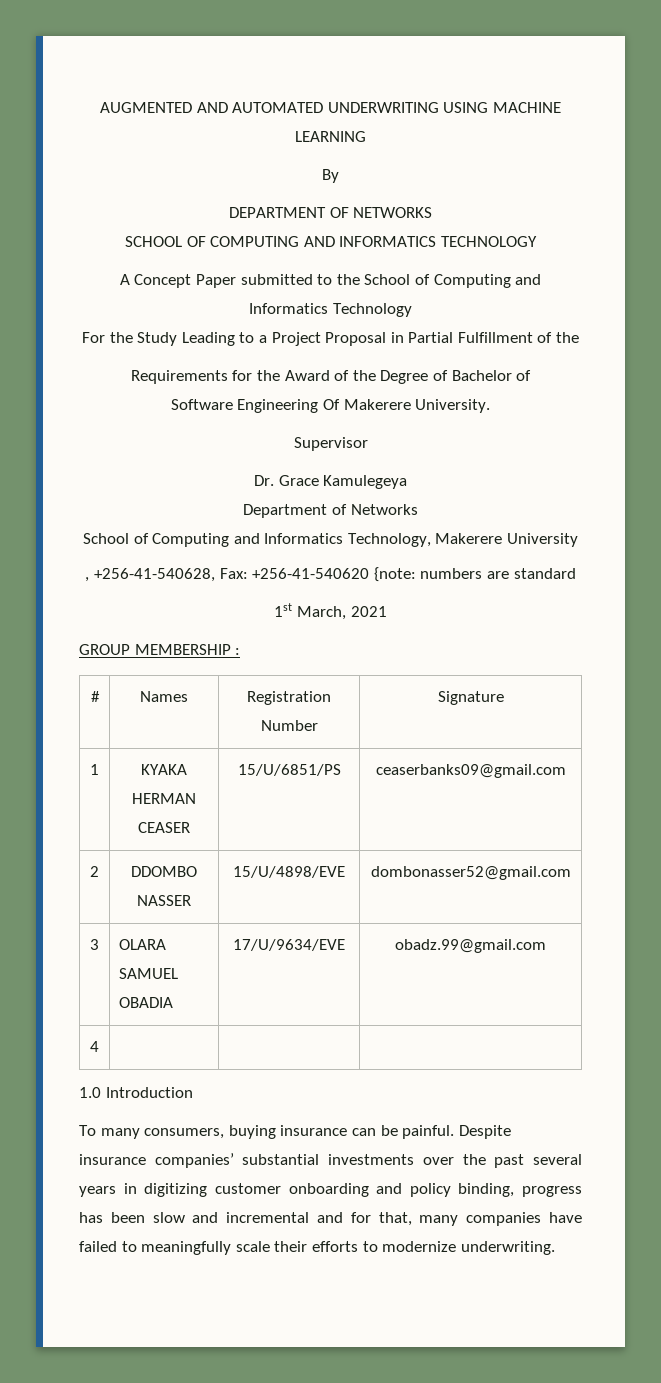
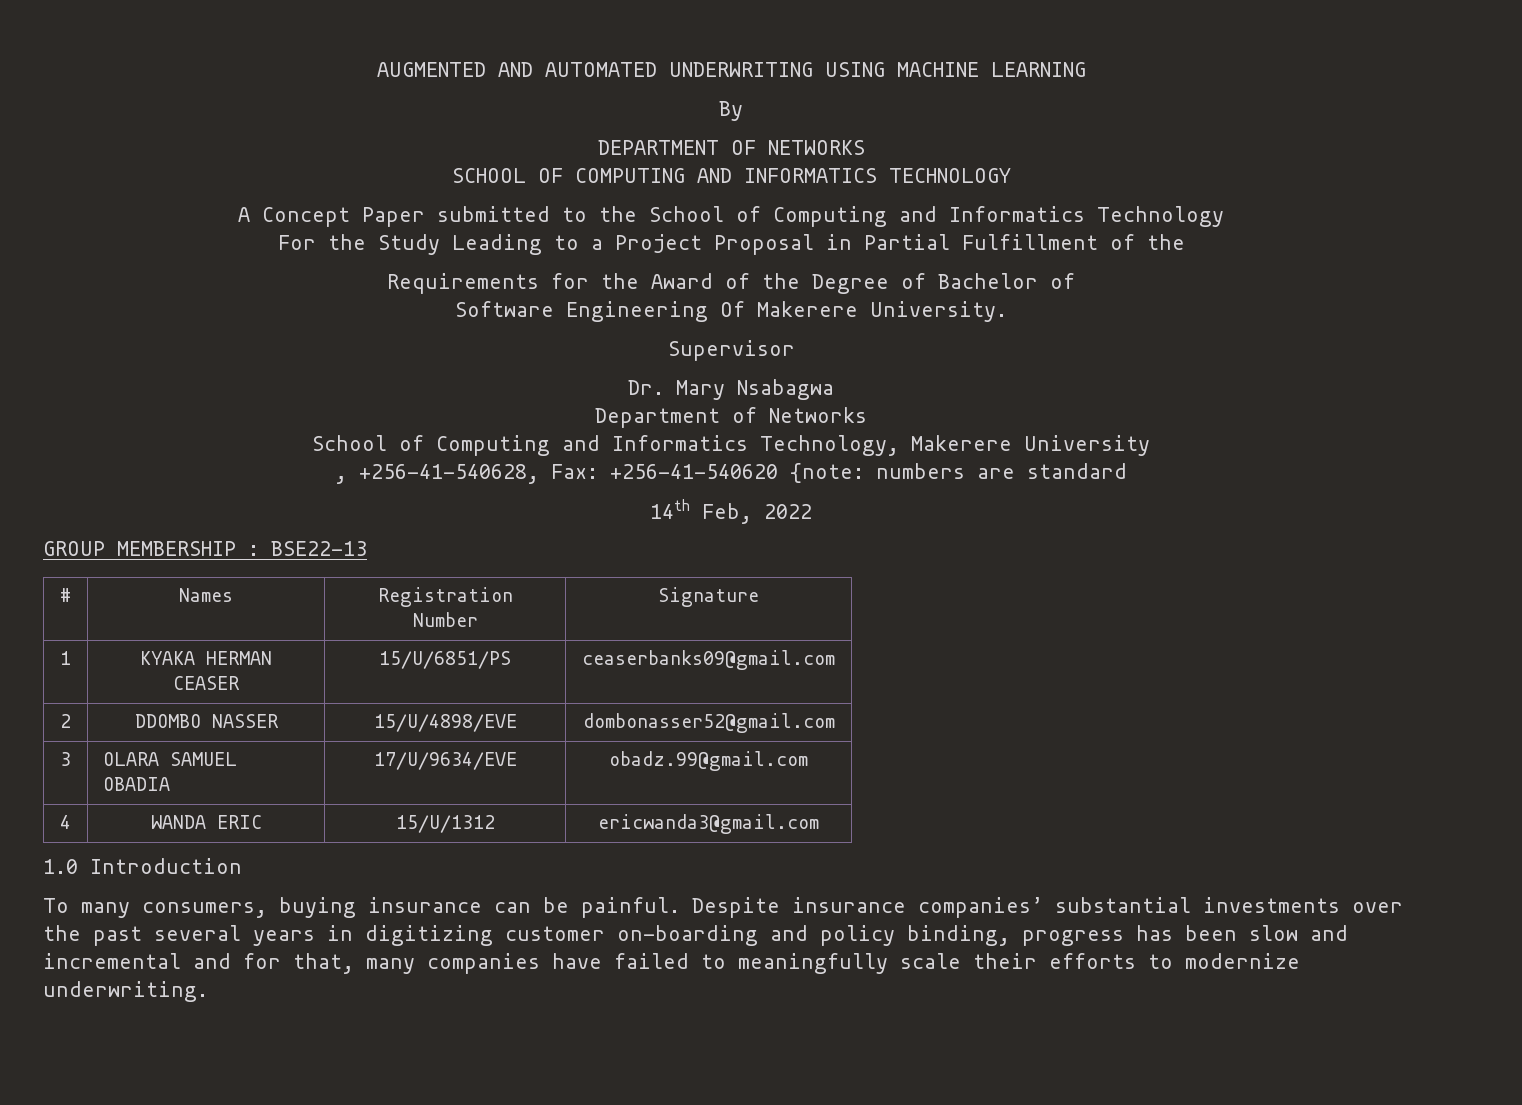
[278,475,408,489] Grace Kamulegeya -> [676,379,834,400] Mary Nsabagwa
[274,603,387,620] 1st March, 2021 -> [650,499,812,524] 14th Feb, 2022
(241, 651) none -> [271,541,367,556] BSE22-13
(99, 1046) | | -> [150,815,262,829] [395,815,495,833] [598,814,819,834] WANDA ERIC | 15/U/1312 | ericwanda3@gmail.com
[288,1183,369,1197] onboarding -> [617,925,758,946] on-boarding

